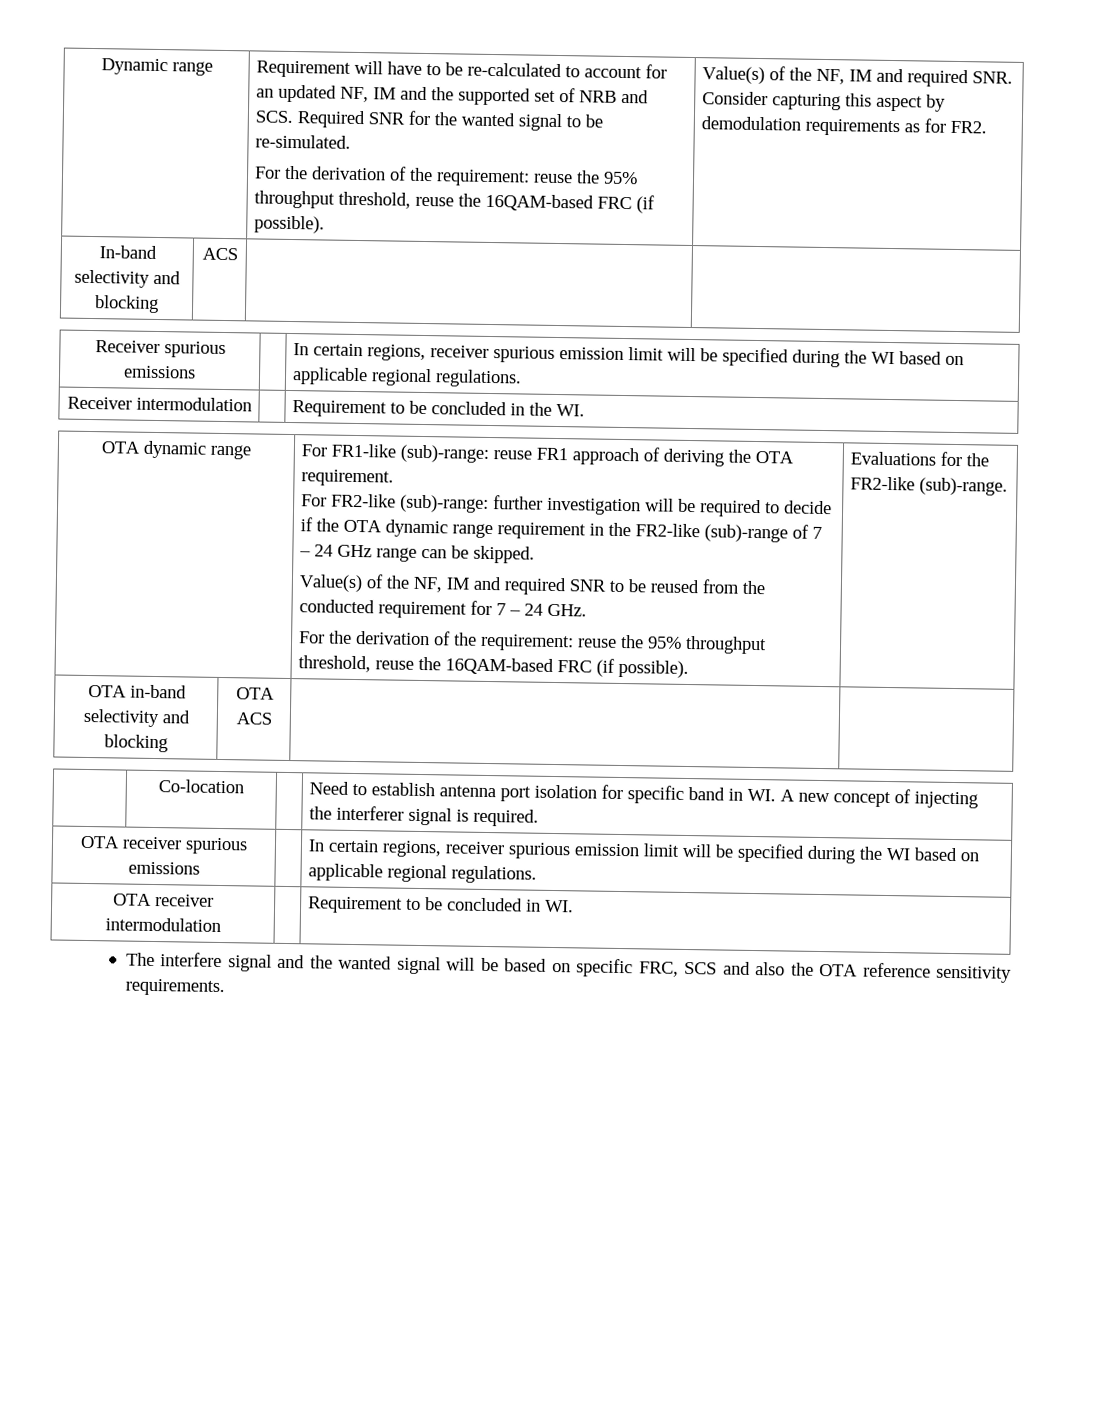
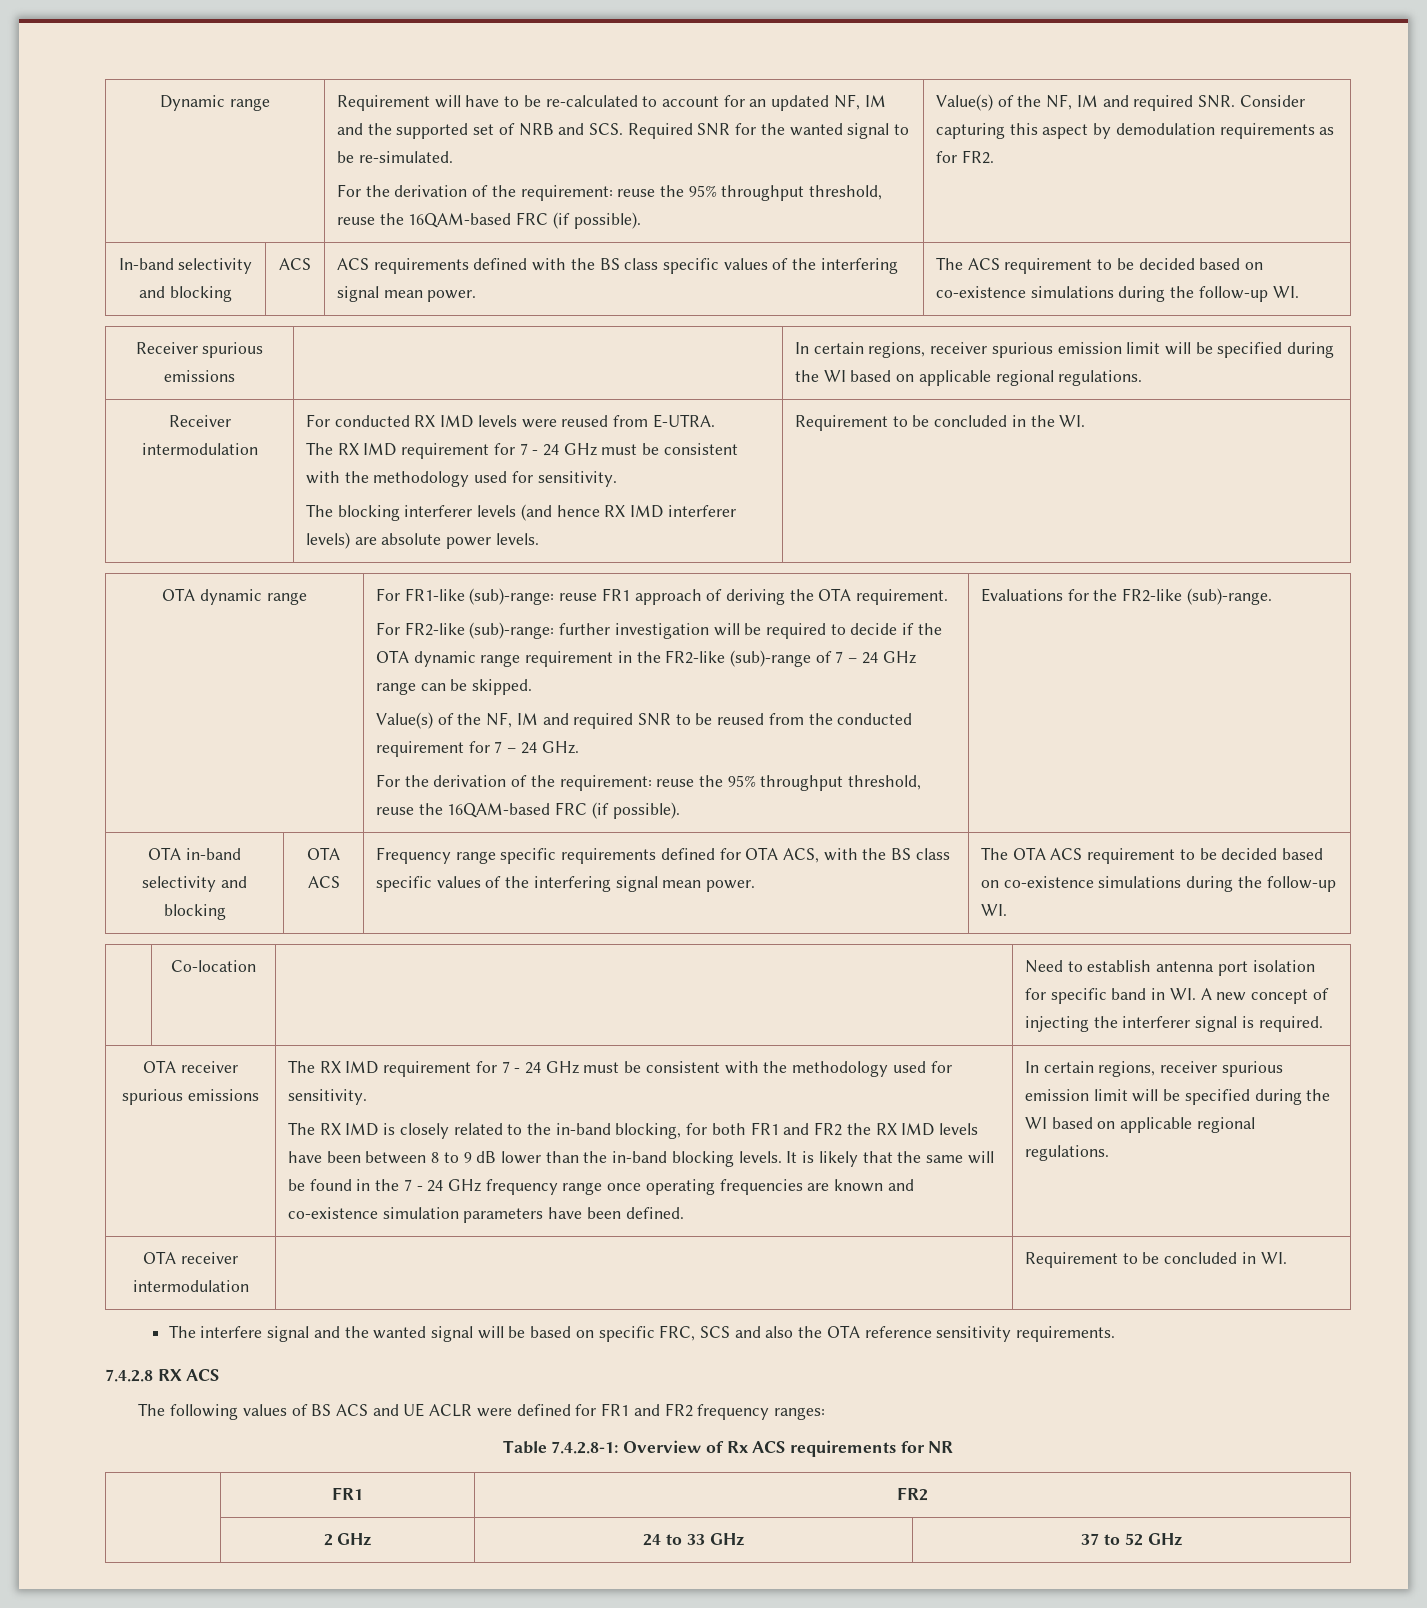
(238, 254) | -> [336,258,898,274] [336,286,477,302] [935,257,1264,274] [935,286,1299,302] ACS requirements defined with the BS class specific values of the interfering signal mean power. | The ACS requirement to be decided based on co-existence simulations during the follow-up WI.
(252, 404) none -> [305,414,715,428] [305,442,738,459] [305,471,617,487] [305,504,736,521] [305,532,539,549] For conducted RX IMD levels were reused from E-UTRA. // The RX IMD requirement for 7 - 24 GHz must be consistent with the methodology used for sensitivity. // The blocking interferer levels (and hence RX IMD interferer levels) are absolute power levels.
(272, 718) | -> [375,847,950,864] [375,876,756,892] [980,847,1324,864] [980,876,1336,892] [980,904,1007,916] Frequency range specific requirements defined for OTA ACS, with the BS class specific values of the interfering signal mean power. | The OTA ACS requirement to be decided based on co-existence simulations during the follow-up WI.
(200, 868) none -> [287,1060,952,1077] [287,1089,367,1105] [287,1122,979,1139] [287,1151,994,1167] [287,1179,914,1195] [287,1207,684,1223] The RX IMD requirement for 7 - 24 GHz must be consistent with the methodology used for sensitivity. // The RX IMD is closely related to the in-band blocking, for both FR1 and FR2 the RX IMD levels have been between 8 to 9 dB lower than the in-band blocking levels. It is likely that the same will be found in the 7 - 24 GHz frequency range once operating frequencies are known and co-existence simulation parameters have been defined.
(225, 987) none -> [105,1369,220,1382] [138,1403,825,1420] [502,1440,954,1457] [332,1487,363,1500] [897,1487,928,1501] [323,1533,372,1546] [643,1533,744,1546] [1081,1533,1182,1546] // 7.4.2.8 RX ACS // The following values of BS ACS and UE ACLR were defined for FR1 and FR2 frequency ranges: // Table 7.4.2.8-1: Overview of Rx ACS requirements for NR // | FR1 | FR2 // | 2 GHz | 24 to 33 GHz | 37 to 52 GHz

